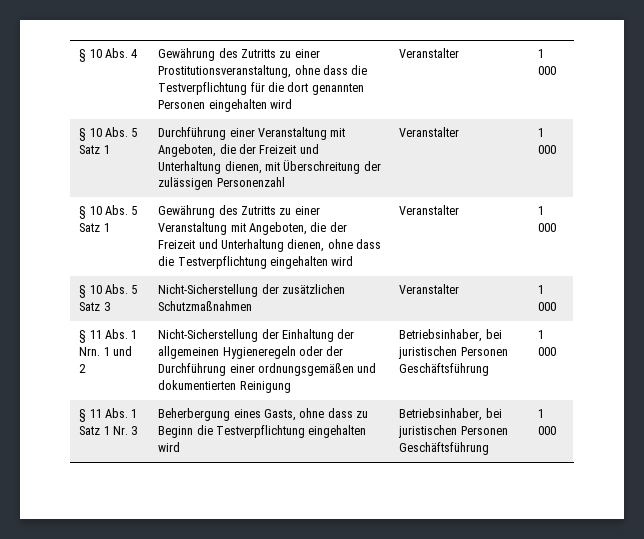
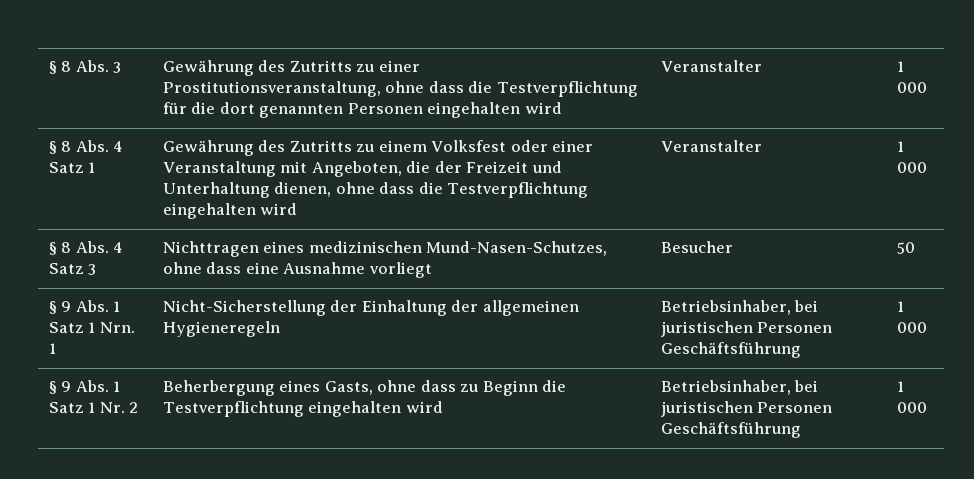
[79,48,138,62] § 10 Abs. 4 -> [48,60,122,74] § 8 Abs. 3
[89,127,138,137] [79,145,110,154] [158,127,346,140] [158,144,319,157] [158,160,381,174] [158,177,285,190] [399,127,460,137] [538,128,545,137] [538,145,557,154] [79,205,138,219] 10 Abs. 5 Satz 1 | Durchführung einer Veranstaltung mit Angeboten, die der Freizeit und Unterhaltung dienen, mit Überschreitung der zulässigen Personenzahl | Veranstalter | 1 000 // § 10 Abs. 5 -> [61,140,124,152] 8 Abs. 4
(292, 211) none -> [378,140,548,152] einem Volksfest oder
[89,284,138,294] 10 Abs. 5 -> [61,241,124,253] 8 Abs. 4
[158,284,346,297] [158,301,253,311] [399,284,460,294] [538,285,545,294] [538,302,557,311] [79,329,138,343] Nicht-Sicherstellung der zusätzlichen Schutzmaßnahmen | Veranstalter | 1 000 // § 11 Abs. 1 -> [162,241,608,257] [162,262,432,278] [660,241,733,253] [896,242,915,254] [48,300,121,314] [48,322,96,333] Nichttragen eines medizinischen Mund-Nasen-Schutzes, ohne dass eine Ausnahme vorliegt | Besucher | 50 // § 9 Abs. 1 Satz 1
[113,346,133,356] [79,364,87,373] und 2 -> (56, 348) none
[299,346,344,356] [158,363,377,376] [158,380,291,393] oder der Durchführung einer ordnungsgemäßen und dokumentierten Reinigung -> (280, 329) none
[89,409,102,418] 11 -> [61,381,72,392] 9
[131,426,138,435] 3 -> [129,402,139,413] 2

